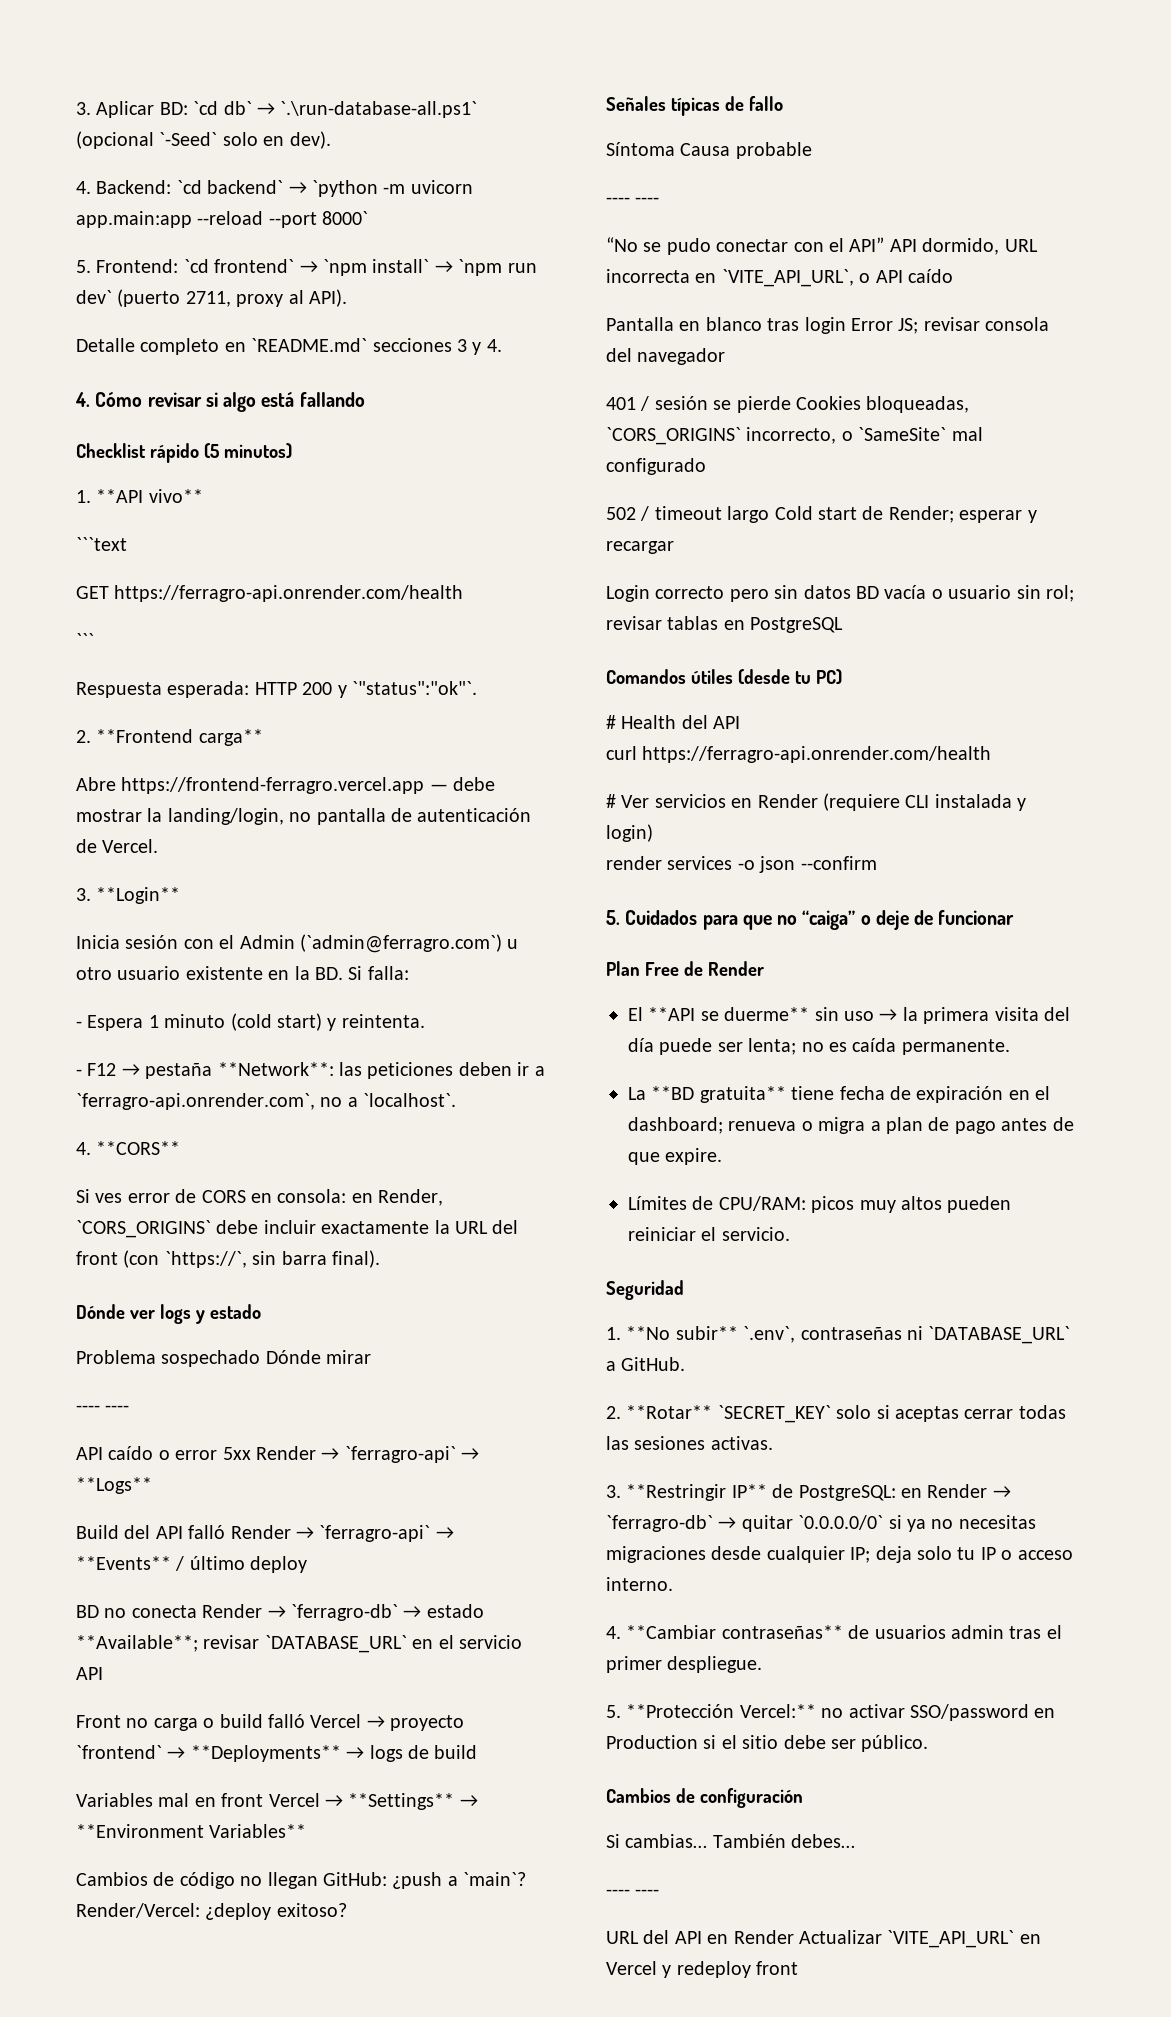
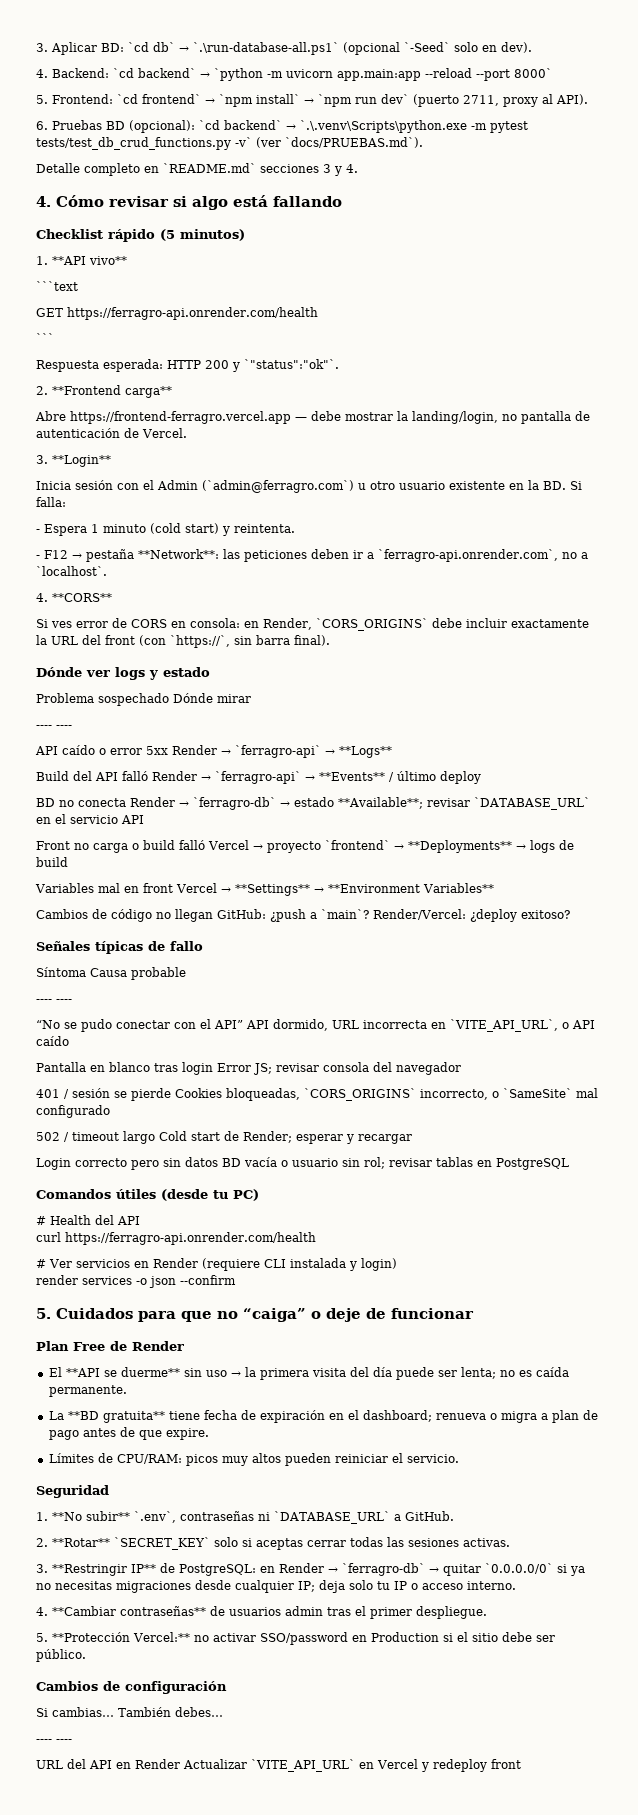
(347, 298) none -> [36,120,528,133] [36,137,423,150] // 6. Pruebas BD (opcional): `cd backend` → `.\.venv\Scripts\python.exe -m pytest tests/test_db_crud_functions.py -v` (ver `docs/PRUEBAS.md`).

